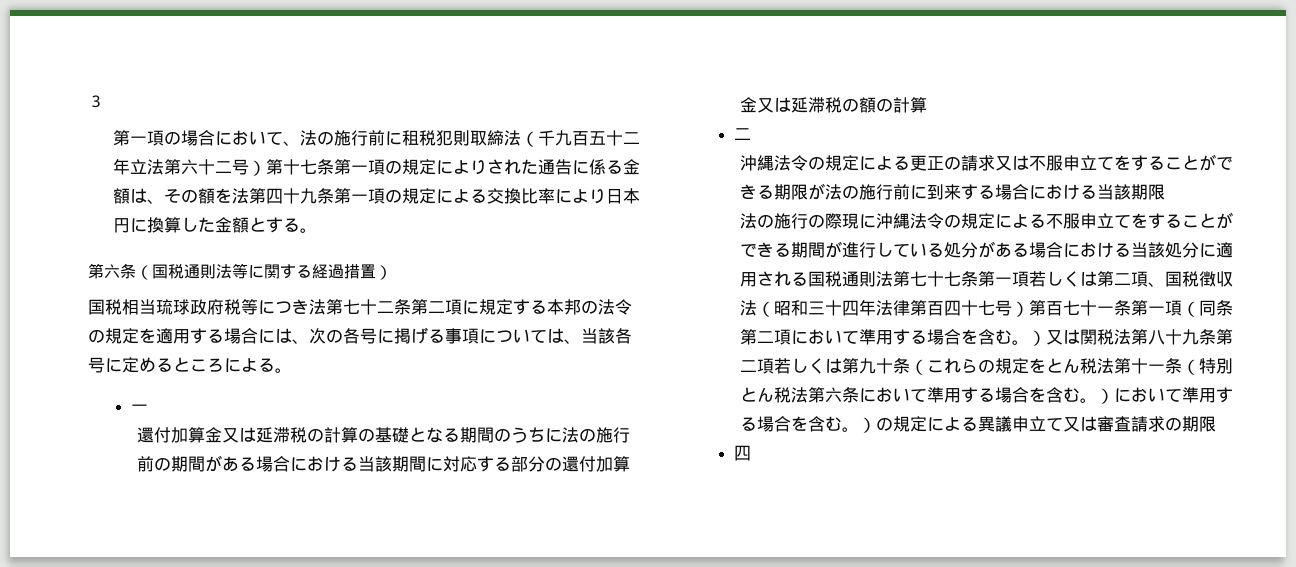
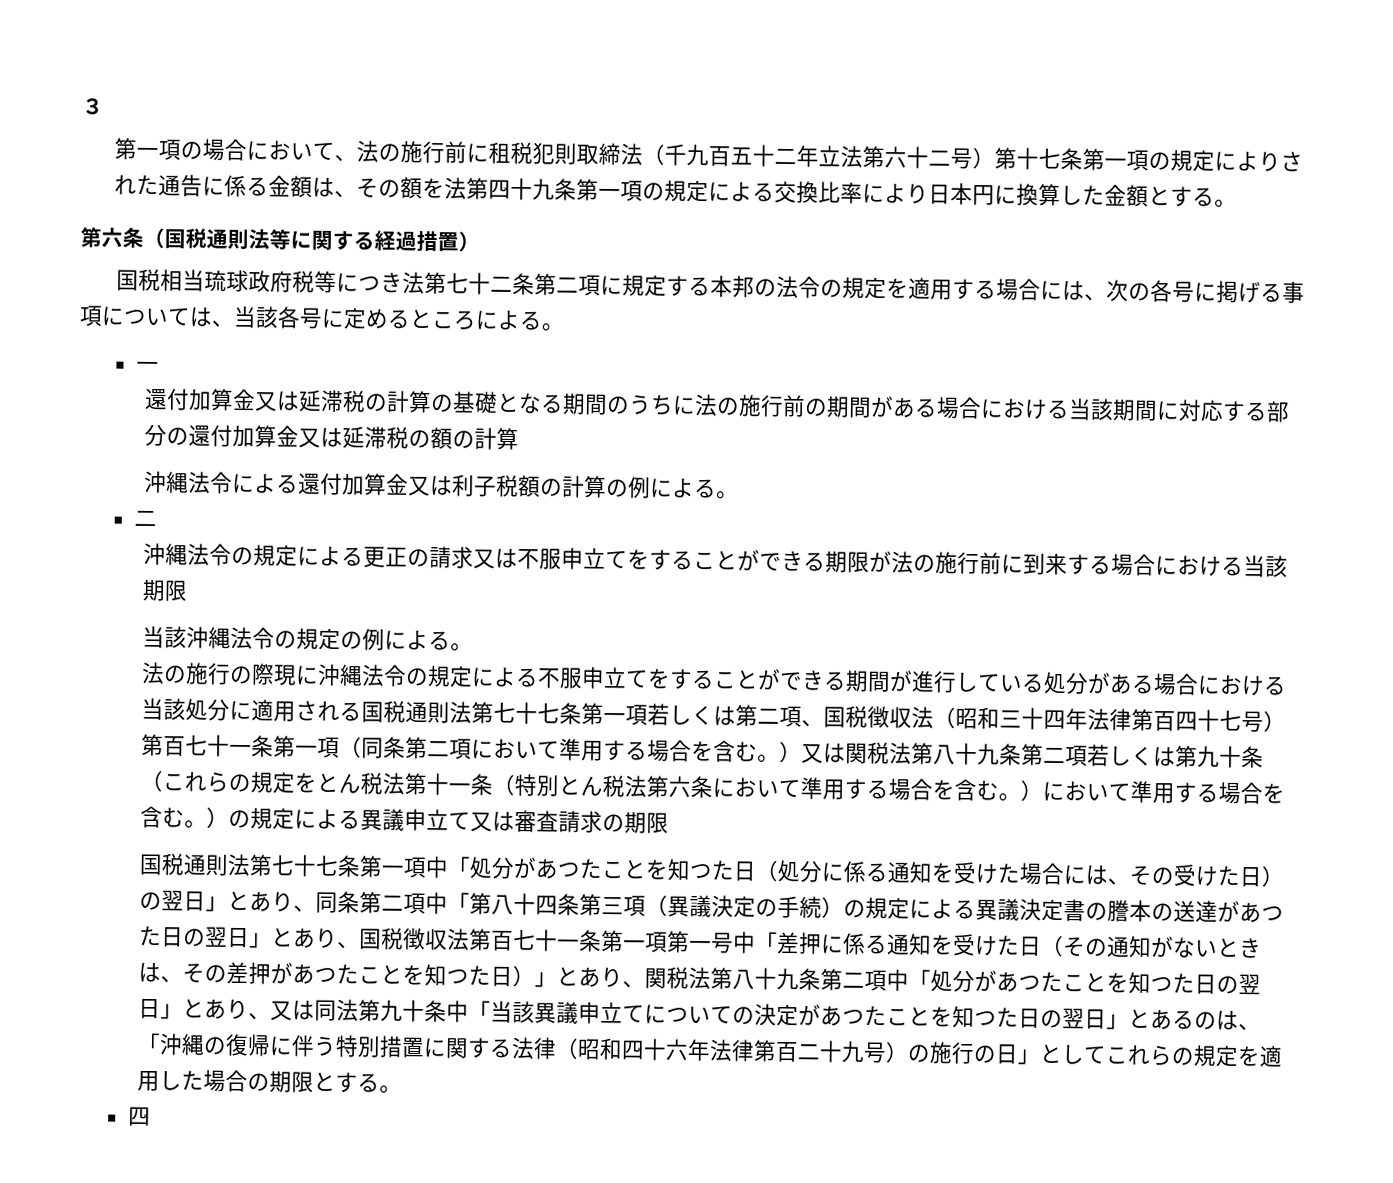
(928, 105) none -> [143,470,739,500] // 沖縄法令による還付加算金又は利子税額の計算の例による。
(1166, 192) none -> [141,625,473,652] // 当該沖縄法令の規定の例による。
(1217, 424) none -> [138,853,1285,888] [138,890,1284,923] [138,925,1262,959] [137,961,1261,995] [137,998,1261,1031] [136,1032,1283,1068] [136,1069,402,1094] // 国税通則法第七十七条第一項中「処分があつたことを知つた日（処分に係る通知を受けた場合には、その受けた日）の翌日」とあり、同条第二項中「第八十四条第三項（異議決定の手続）の規定による異議決定書の謄本の送達があつた日の翌日」とあり、国税徴収法第百七十一条第一項第一号中「差押に係る通知を受けた日（その通知がないときは、その差押があつたことを知つた日）」とあり、関税法第八十九条第二項中「処分があつたことを知つた日の翌日」とあり、又は同法第九十条中「当該異議申立てについての決定があつたことを知つた日の翌日」とあるのは、「沖縄の復帰に伴う特別措置に関する法律（昭和四十六年法律第百二十九号）の施行の日」としてこれらの規定を適用した場合の期限とする。

